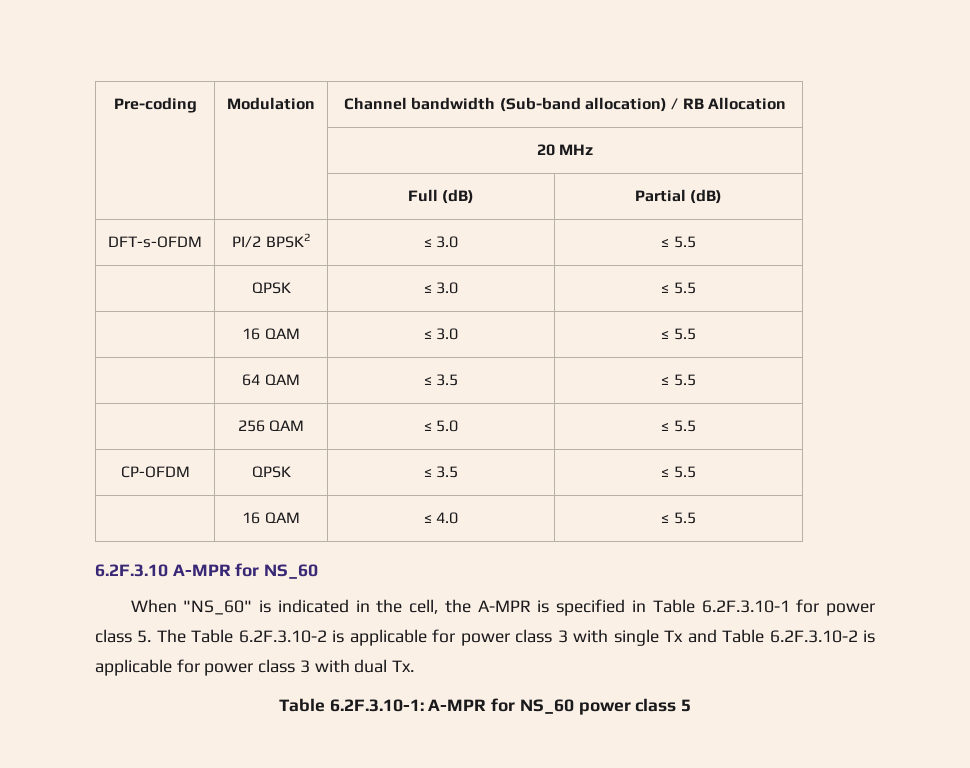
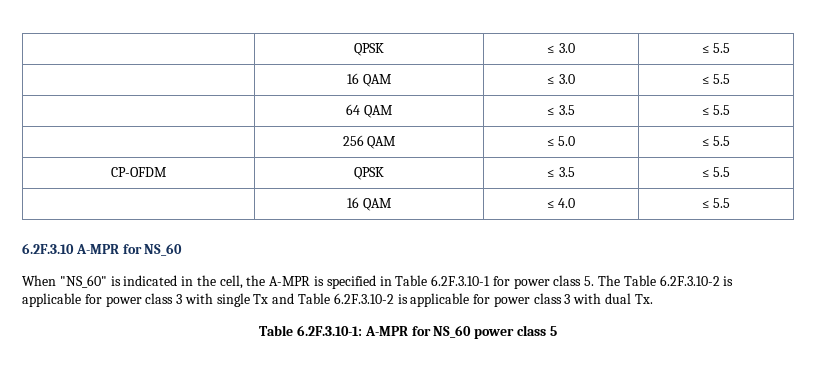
[113,97,197,113] [227,97,315,110] [344,97,786,112] [536,144,594,156] [407,189,475,204] [634,189,723,204] [108,236,202,248] [232,233,310,248] [423,236,459,248] [661,236,696,248] Pre-coding | Modulation | Channel bandwidth (Sub-band allocation) / RB Allocation // | | 20 MHz // | | Full (dB) | Partial (dB) // DFT-s-OFDM | PI/2 BPSK2 | ≤ 3.0 | ≤ 5.5 // -> (354, 49) none

